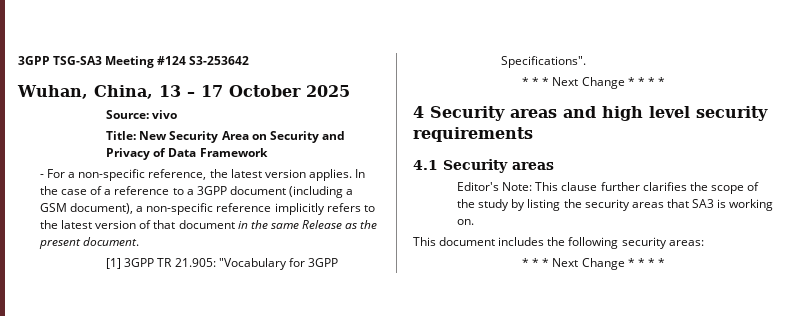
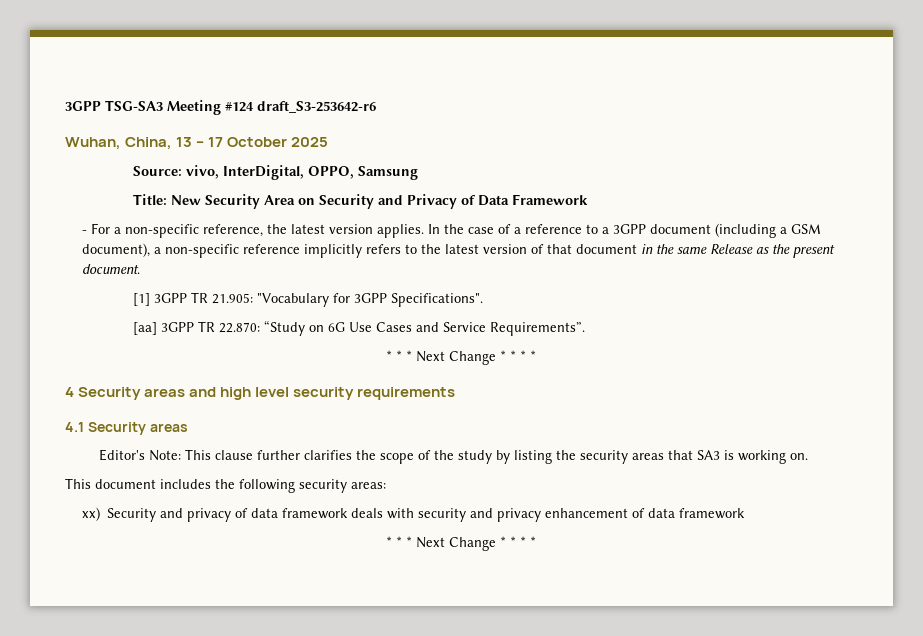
[189,56,250,65] S3-253642 -> [257,101,376,113] draft_S3-253642-r6
[152,110,178,119] vivo -> [185,165,418,180] vivo, InterDigital, OPPO, Samsung
(587, 62) none -> [132,320,585,336] // [aa] 3GPP TR 22.870: “Study on 6G Use Cases and Service Requirements”.
(704, 243) none -> [81,507,746,522] // xx) Security and privacy of data framework deals with security and privacy enhancement of data framework

